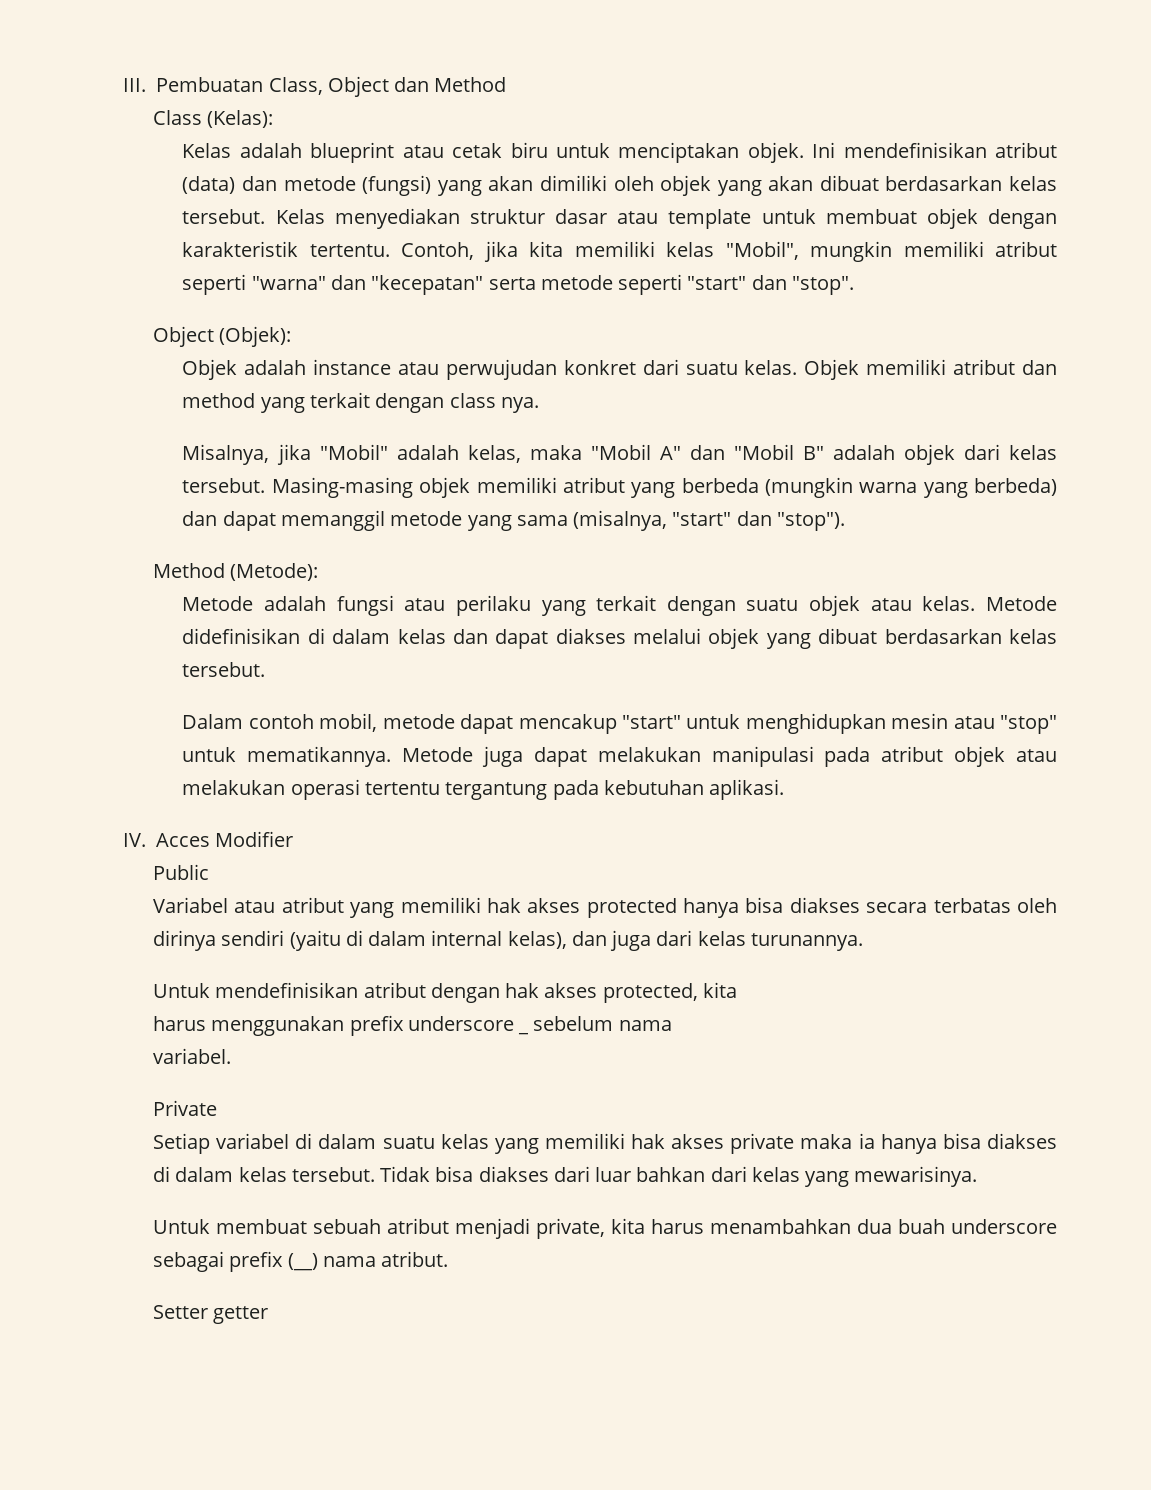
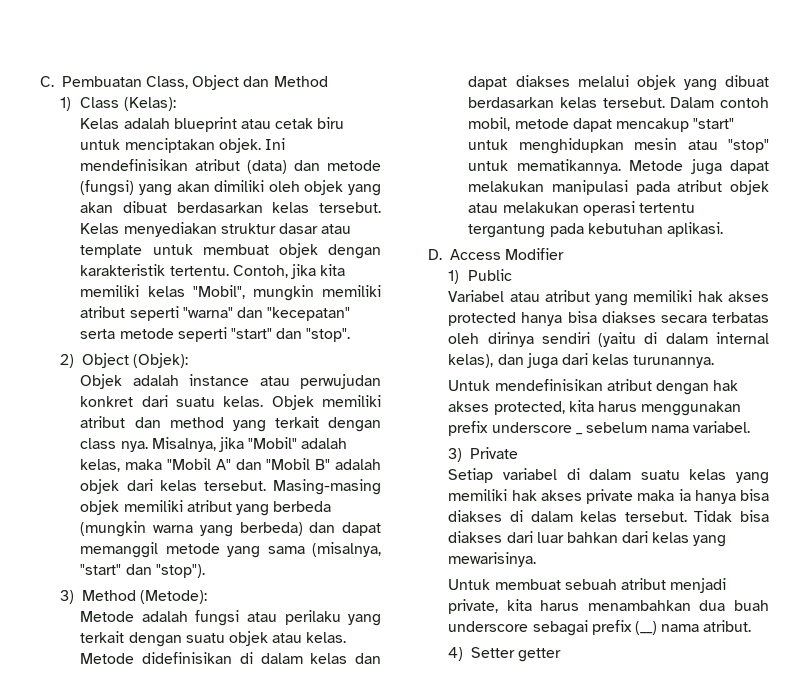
[123,78,147,92] III. -> [40,76,55,87] C.
(507, 84) none -> [60,97,72,111] 1)
(854, 285) none -> [60,354,75,368] 2)
(539, 405) // -> (148, 446) none
(845, 521) none -> [60,590,75,604] 3)
(266, 669) // -> (665, 102) none
[123,833,211,847] IV. Acces -> [428,249,501,260] D. Access
(294, 839) none -> [448,270,460,284] 1)
(737, 990) // -> (594, 406) none
(672, 1025) // -> (690, 429) none
(231, 1056) none -> [448,448,463,462] 3)
(449, 1259) none -> [448,647,464,661] 4)

